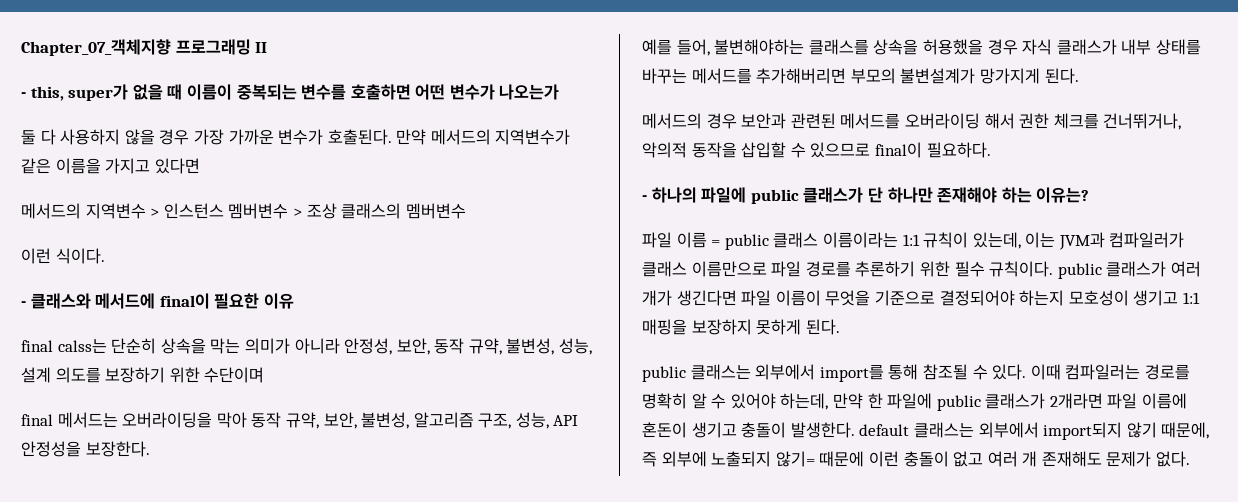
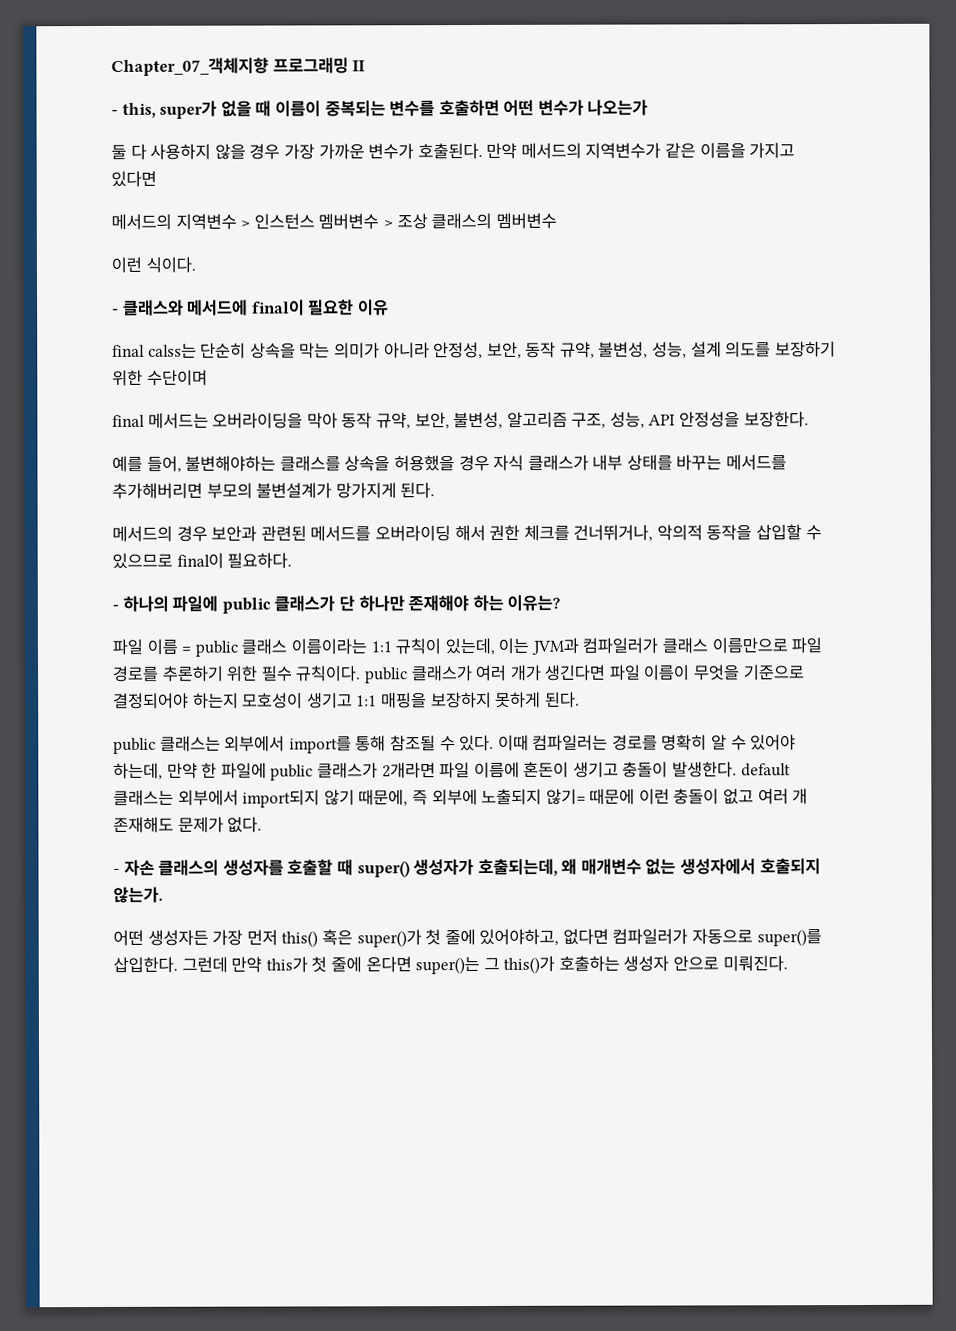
(1191, 459) none -> [113,858,821,878] [113,886,163,903] [113,928,822,948] [113,955,788,975] // - 자손 클래스의 생성자를 호출할 때 super() 생성자가 호출되는데, 왜 매개변수 없는 생성자에서 호출되지 않는가. // 어떤 생성자든 가장 먼저 this() 혹은 super()가 첫 줄에 있어야하고, 없다면 컴파일러가 자동으로 super()를 삽입한다. 그런데 만약 this가 첫 줄에 온다면 super()는 그 this()가 호출하는 생성자 안으로 미뤄진다.

